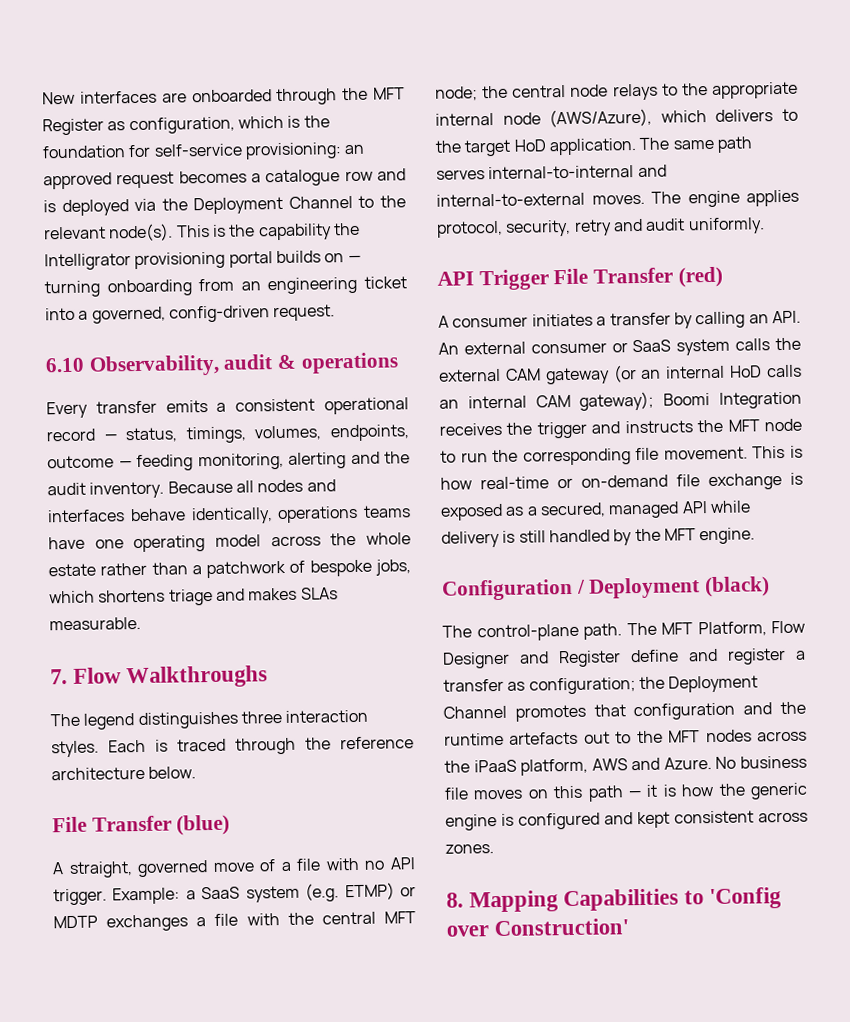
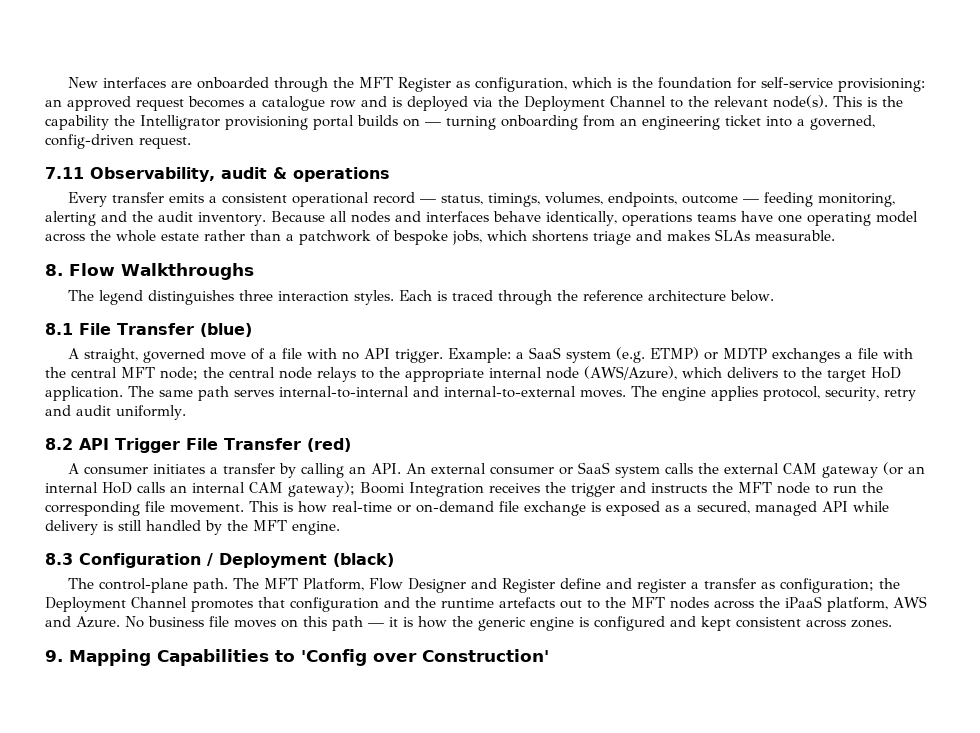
[45,357,85,373] 6.10 -> [45,167,84,179] 7.11
[50,669,68,685] 7. -> [45,264,63,276] 8.
(197, 772) none -> [45,323,73,335] 8.1
(765, 226) none -> [45,438,73,450] 8.2
(756, 536) none -> [45,553,73,565] 8.3
[446,892,464,908] 8. -> [45,650,63,662] 9.

